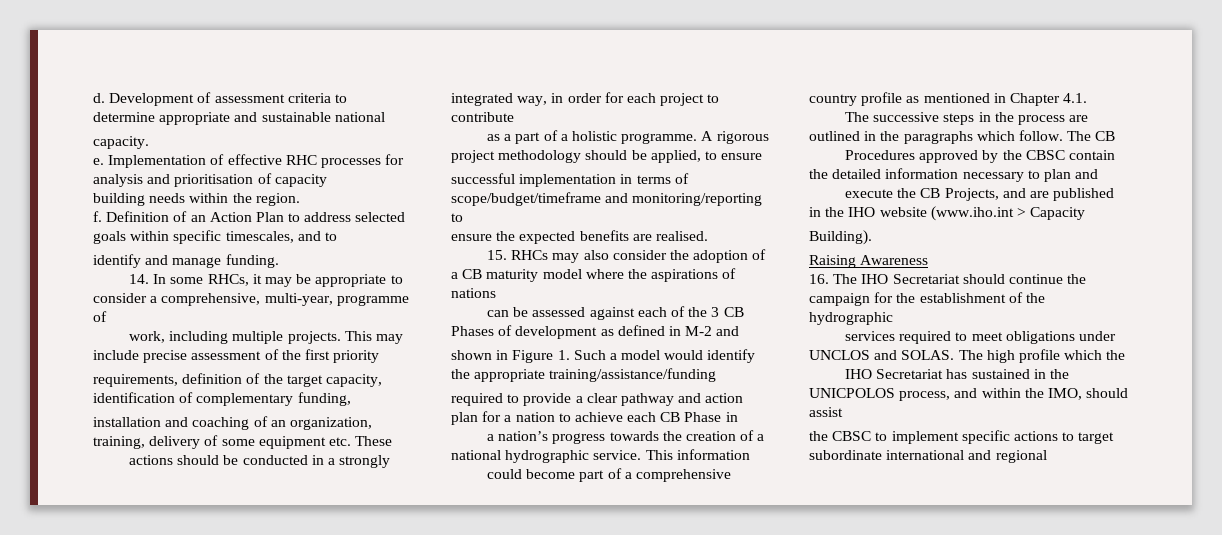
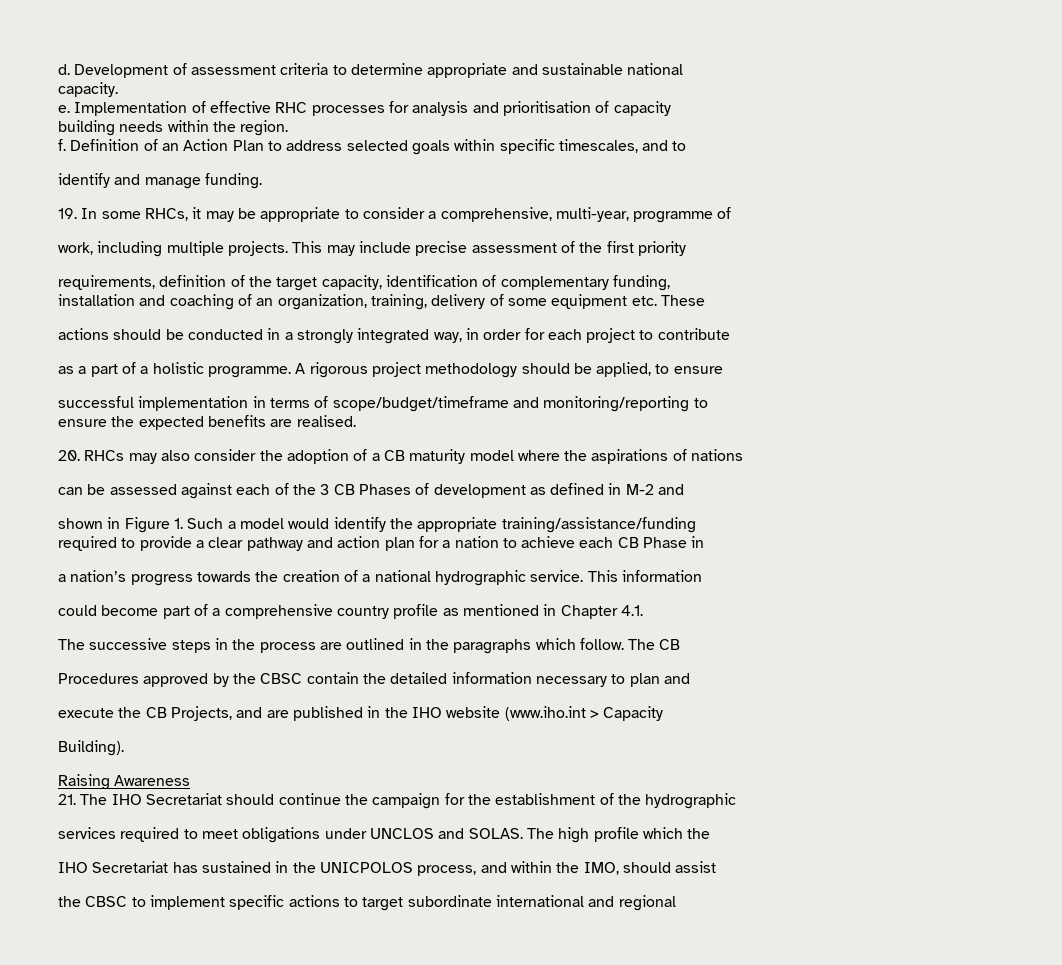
[129,274,150,284] 14. -> [58,208,77,219] 19.
[487,250,508,260] 15. -> [58,450,80,461] 20.
[809,274,829,284] 16. -> [58,794,76,805] 21.

